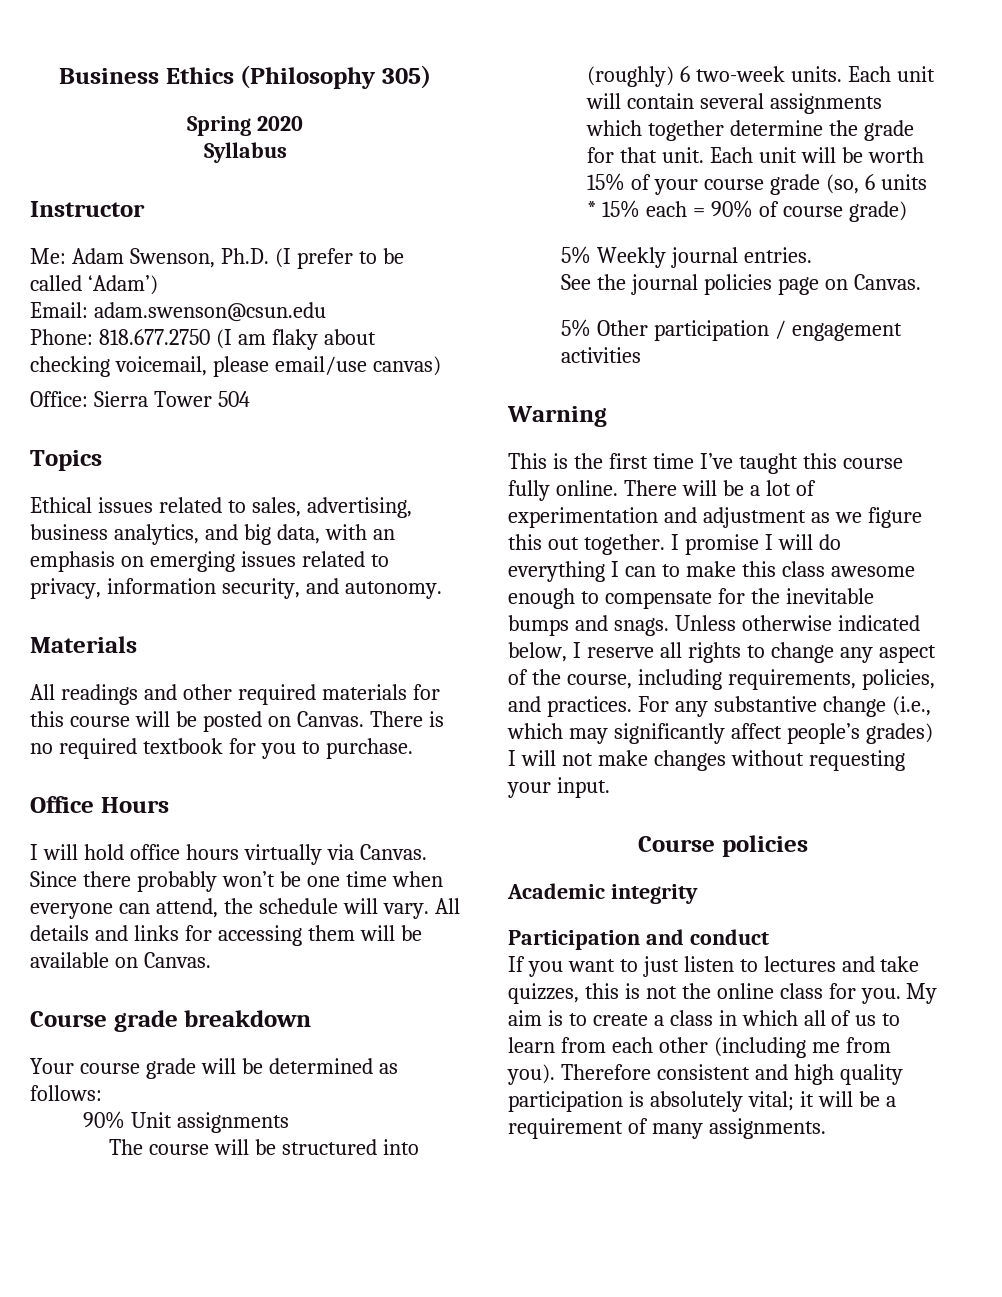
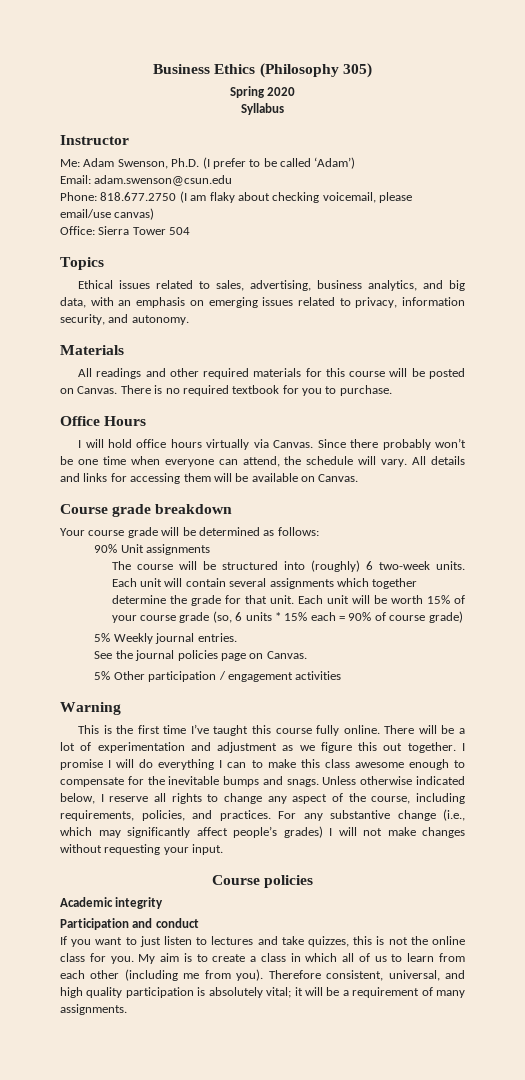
[656,1064,750,1080] consistent -> [326,970,440,981] consistent, universal,

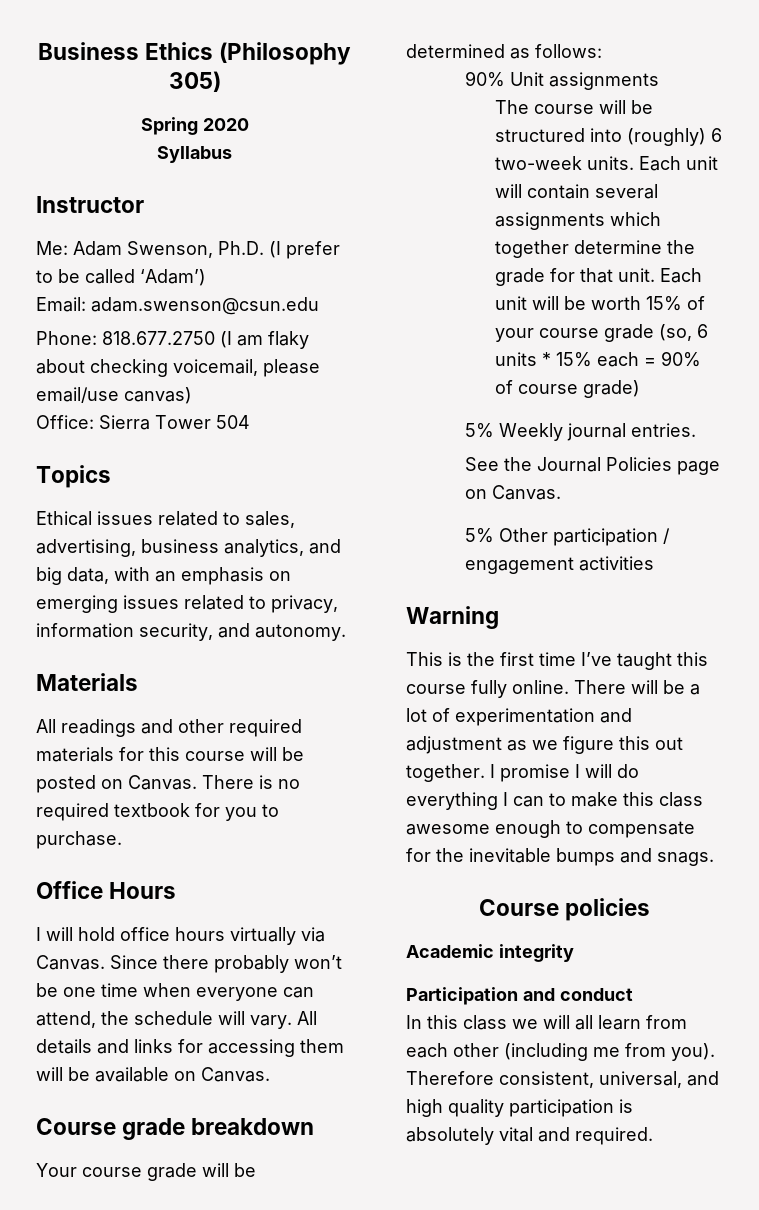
[135,650,218,661] journal policies -> [537,457,673,472] Journal Policies
[322,776,465,785] [60,793,466,804] [60,809,465,821] [60,826,465,838] [60,844,224,855] Unless otherwise indicated below, I reserve all rights to change any aspect of the course, including requirements, policies, and practices. For any substantive change (i.e., which may significantly affect people’s grades) I will not make changes without requesting your input. -> (714, 859) none
[60,936,465,947] [60,953,403,964] If you want to just listen to lectures and take quizzes, this is not the online class for you. My aim is to create a class in which all of us to -> [406,1015,593,1030] In this class we will all
[266,987,466,998] [60,1004,127,1015] vital; it will be a requirement of many assignments. -> [499,1127,653,1145] vital and required.

